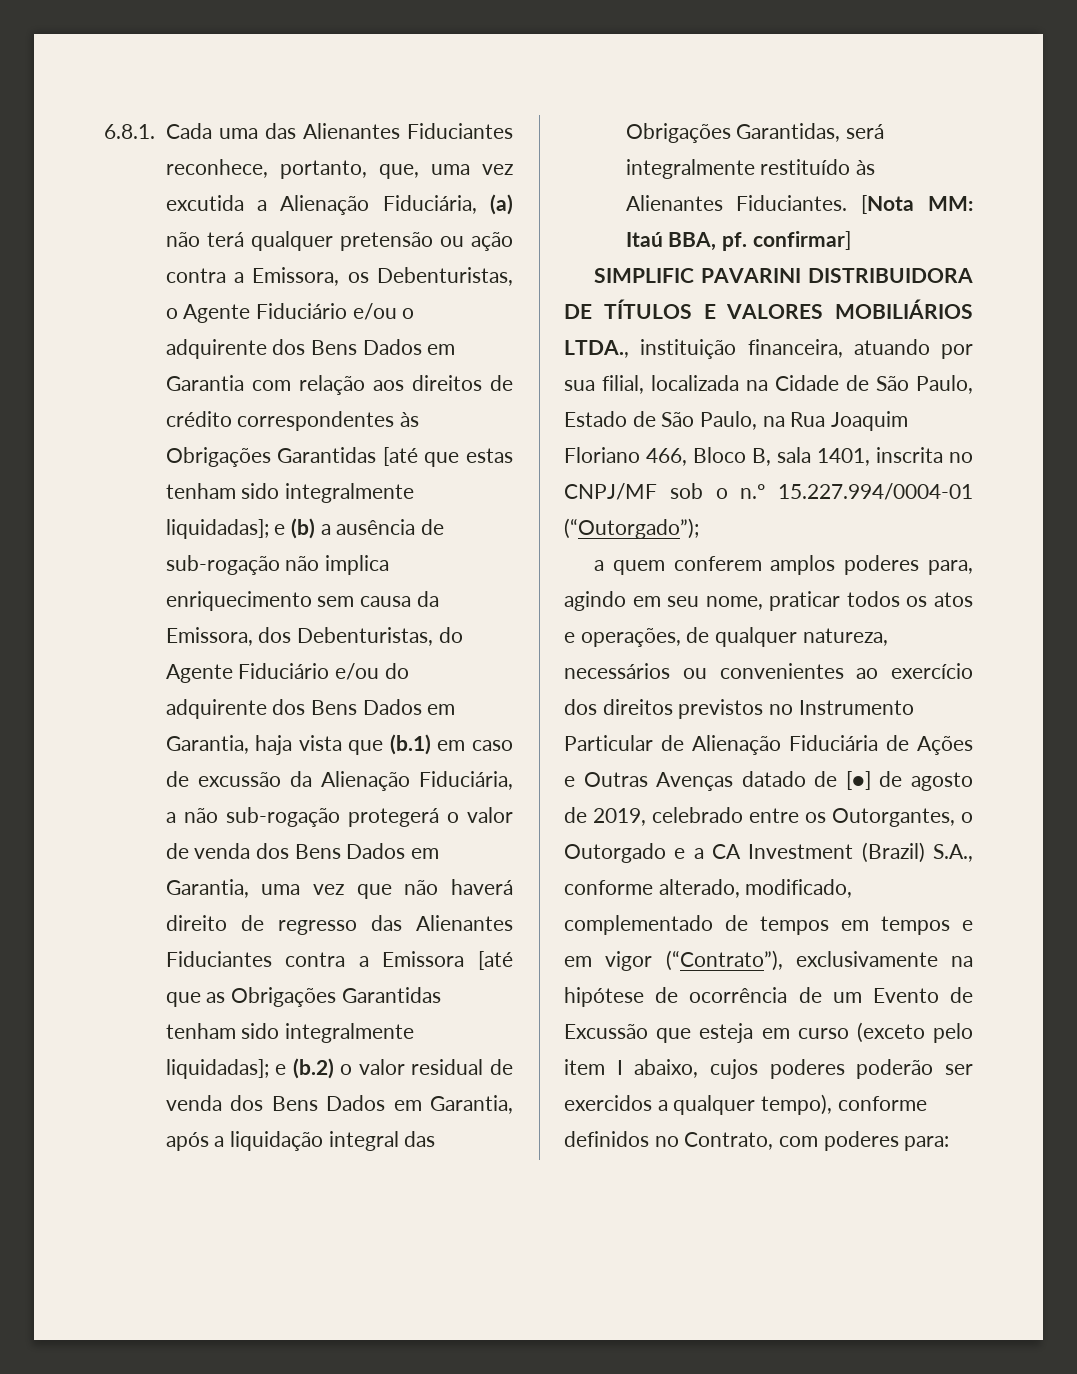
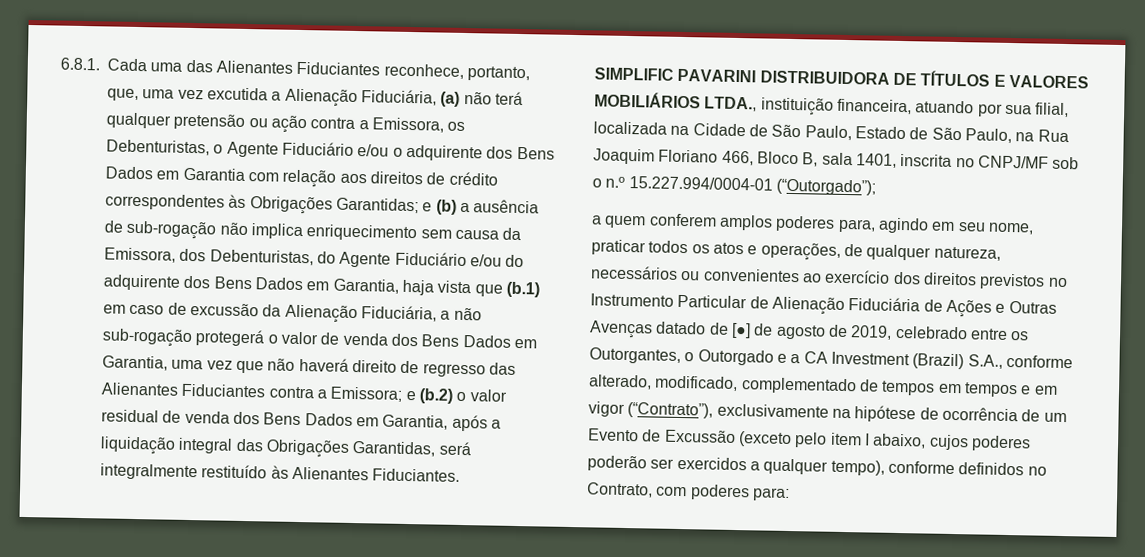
[277,447,513,467] [165,483,414,503] [165,519,269,539] Garantidas [até que estas tenham sido integralmente liquidadas]; -> [335,197,419,214] Garantidas;
[382,951,513,970] [165,987,441,1007] [165,1023,414,1043] [165,1059,269,1079] Emissora [até que as Obrigações Garantidas tenham sido integralmente liquidadas]; -> [330,386,403,402] Emissora;
[861,195,973,214] [625,231,851,251] [Nota MM: Itaú BBA, pf. confirmar] -> (461, 475) none
[656,1023,849,1043] que esteja em curso -> (736, 436) none

